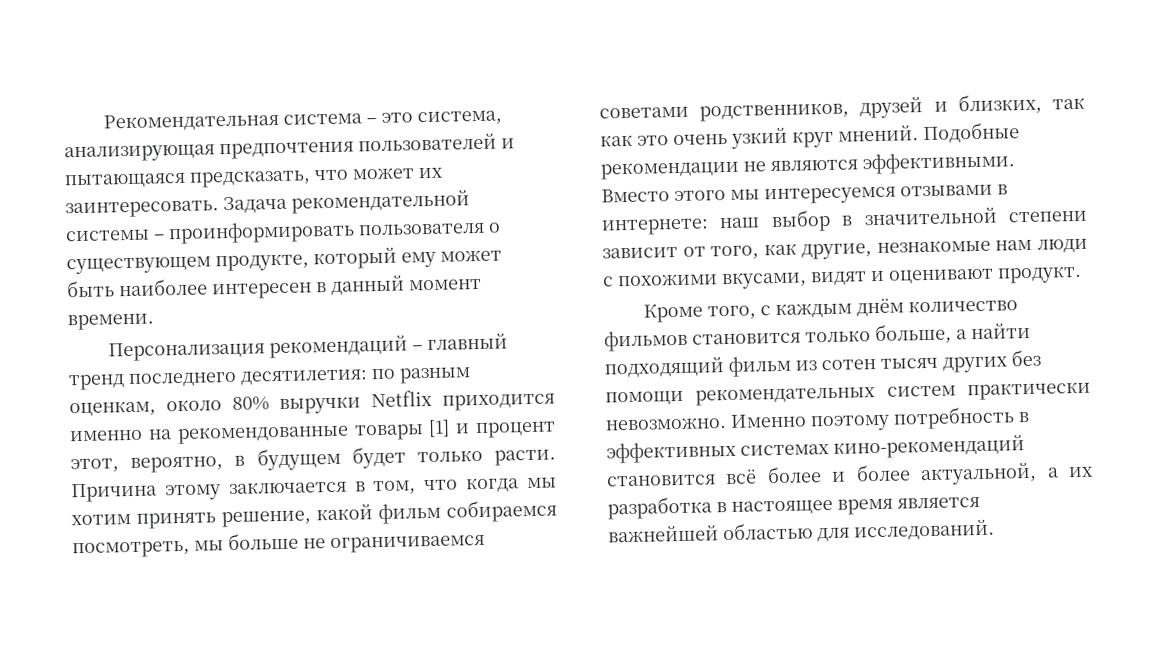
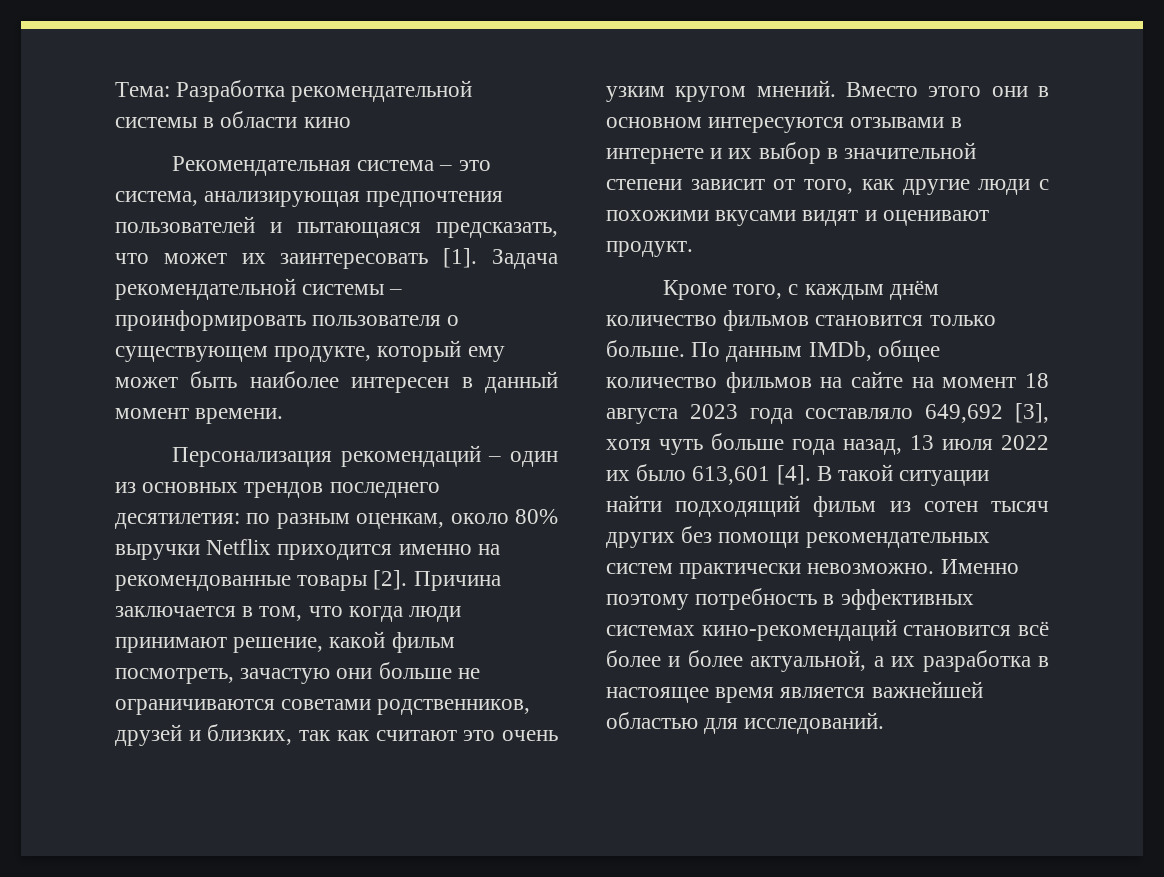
(102, 121) none -> [115,80,473,102] [115,111,351,128] Тема: Разработка рекомендательной системы в области кино //
[65,200,219,219] заинтересовать. -> [280,248,478,269] заинтересовать [1].
[426,333,508,351] [68,374,125,391] главный тренд -> [510,451,558,467] [115,482,324,498] один из основных трендов
[428,419,556,439] [70,446,556,474] [71,482,221,503] [1] и процент этот, вероятно, в будущем будет только расти. Причина этому -> [373,570,501,591] [2]. Причина
[526,477,557,489] [71,499,557,529] [72,540,224,559] мы хотим принять решение, какой фильм собираемся посмотреть, мы -> [409,606,462,622] [115,631,455,653] [115,668,373,684] люди принимают решение, какой фильм посмотреть, зачастую они
[330,534,485,554] ограничиваемся -> [115,699,275,715] ограничиваются
(633, 140) none -> [375,730,457,741] считают
[731,122,1020,149] [600,151,1015,180] [601,184,1008,205] [601,217,761,236] узкий круг мнений. Подобные рекомендации не являются эффективными. Вместо этого мы интересуемся отзывами в интернете: наш -> [606,80,1049,102] [606,117,962,133] [606,148,753,164] узким кругом мнений. Вместо этого они в основном интересуются отзывами в интернете и их
[801,239,1033,260] другие, незнакомые нам -> [902,179,970,195] другие
[721,271,807,290] вкусами, -> [715,210,797,226] вкусами
[875,323,967,346] больше, а -> [606,340,940,362] [606,371,1049,393] [606,403,1049,424] [606,433,1049,455] [606,464,990,486] больше. По данным IMDb, общее количество фильмов на сайте на момент 18 августа 2023 года составляло 649,692 [3], хотя чуть больше года назад, 13 июля 2022 их было 613,601 [4]. В такой ситуации

